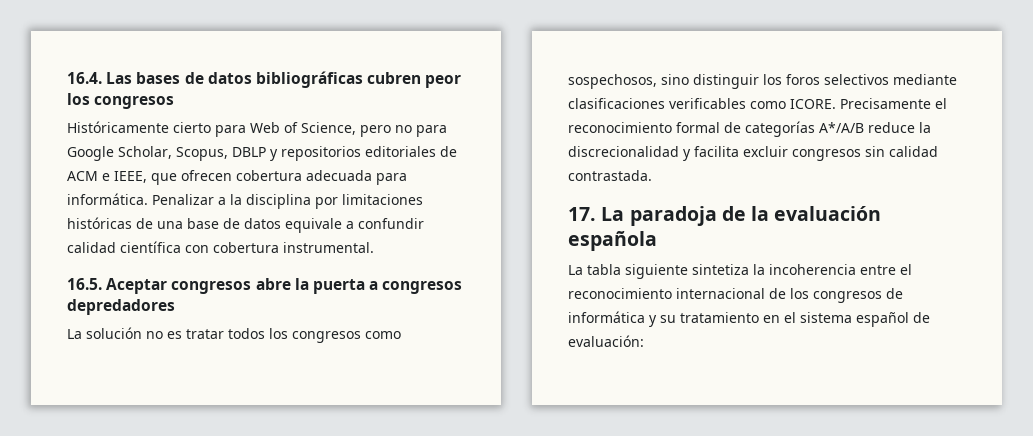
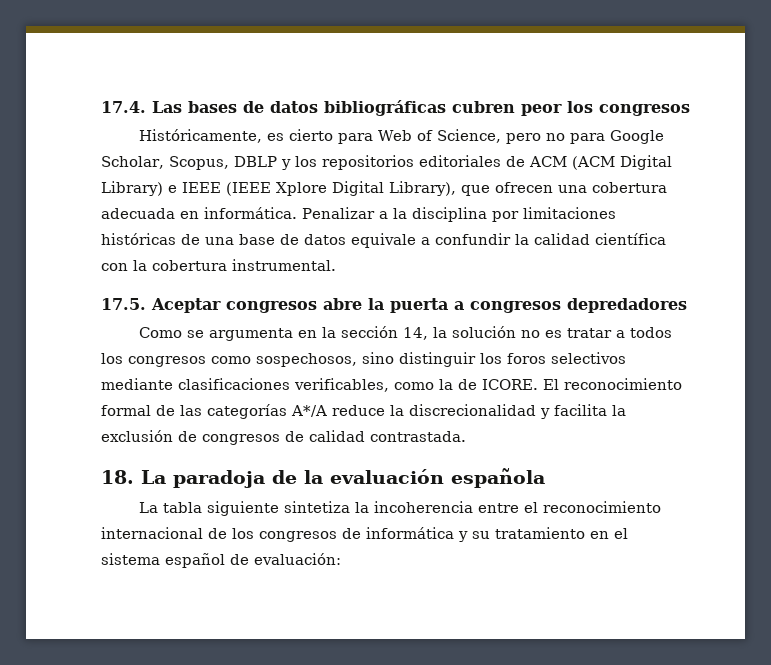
[67,72,102,84] 16.4. -> [101,101,146,113] 17.4.
[67,121,169,133] Históricamente -> [139,129,285,143] Históricamente, es
(278, 155) none -> [294,156,317,167] los
[102,171,147,183] e IEEE, -> [571,155,672,170] [101,181,456,196] (ACM Digital Library) e IEEE (IEEE Xplore Digital Library),
(232, 175) none -> [558,185,587,193] una
[376,173,407,185] para -> [180,211,199,219] en
(424, 223) none -> [515,234,529,245] la
(209, 249) none -> [133,260,147,271] la
[67,278,102,290] 16.5. -> [101,298,146,310] 17.5.
[67,329,82,339] La -> [139,326,448,341] Como se argumenta en la sección 14, la
(224, 334) none -> [616,330,626,338] a
[669,98,947,109] [568,121,864,137] verificables como ICORE. Precisamente el reconocimiento formal de categorías A*/A/B -> [294,378,682,392] [101,404,327,419] verificables, como la de ICORE. El reconocimiento formal de las categorías A*/A
[743,146,885,161] excluir congresos sin -> [612,405,626,416] [101,430,304,445] la exclusión de congresos de
[568,207,596,221] 17. -> [101,470,134,484] 18.

